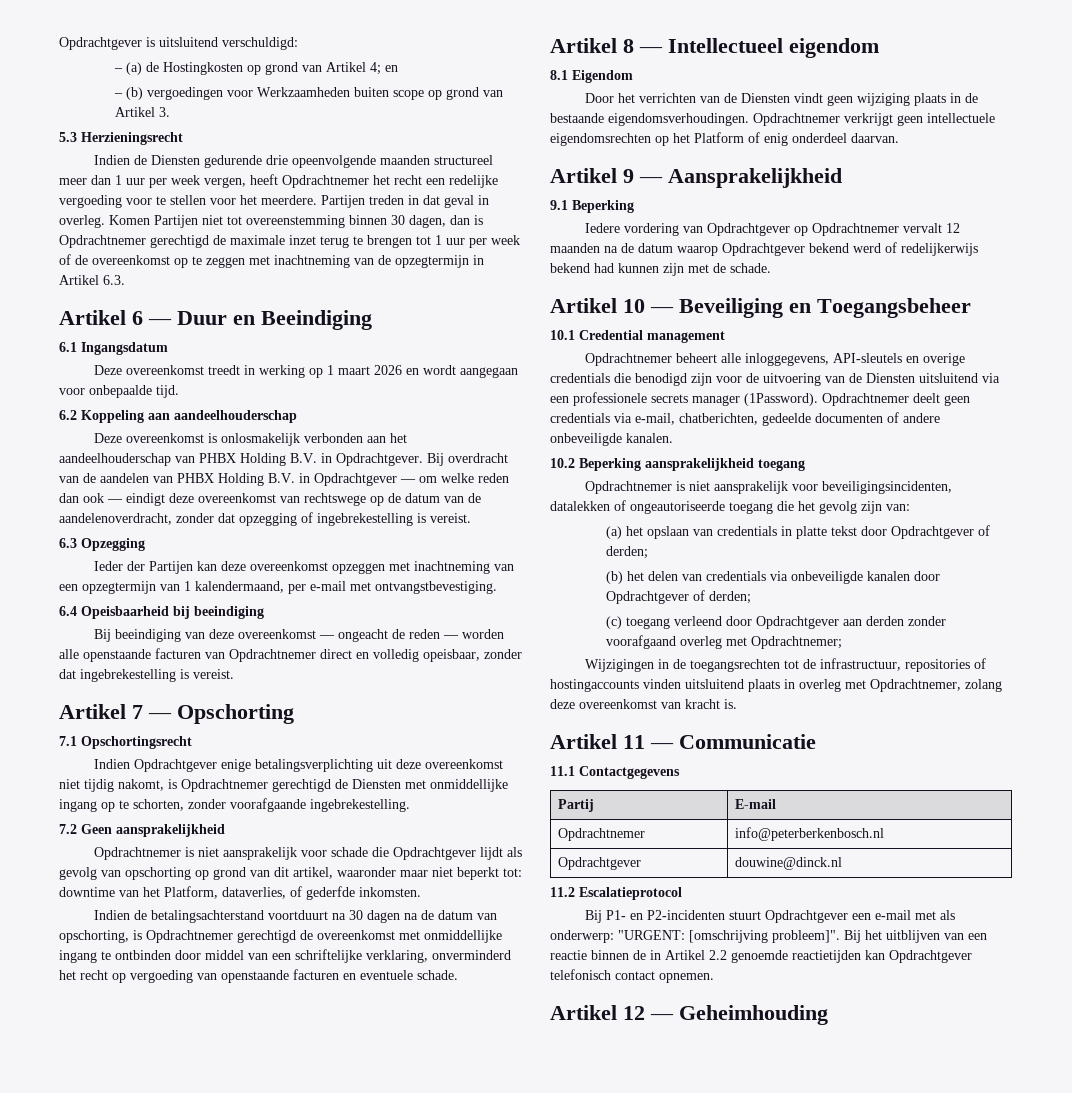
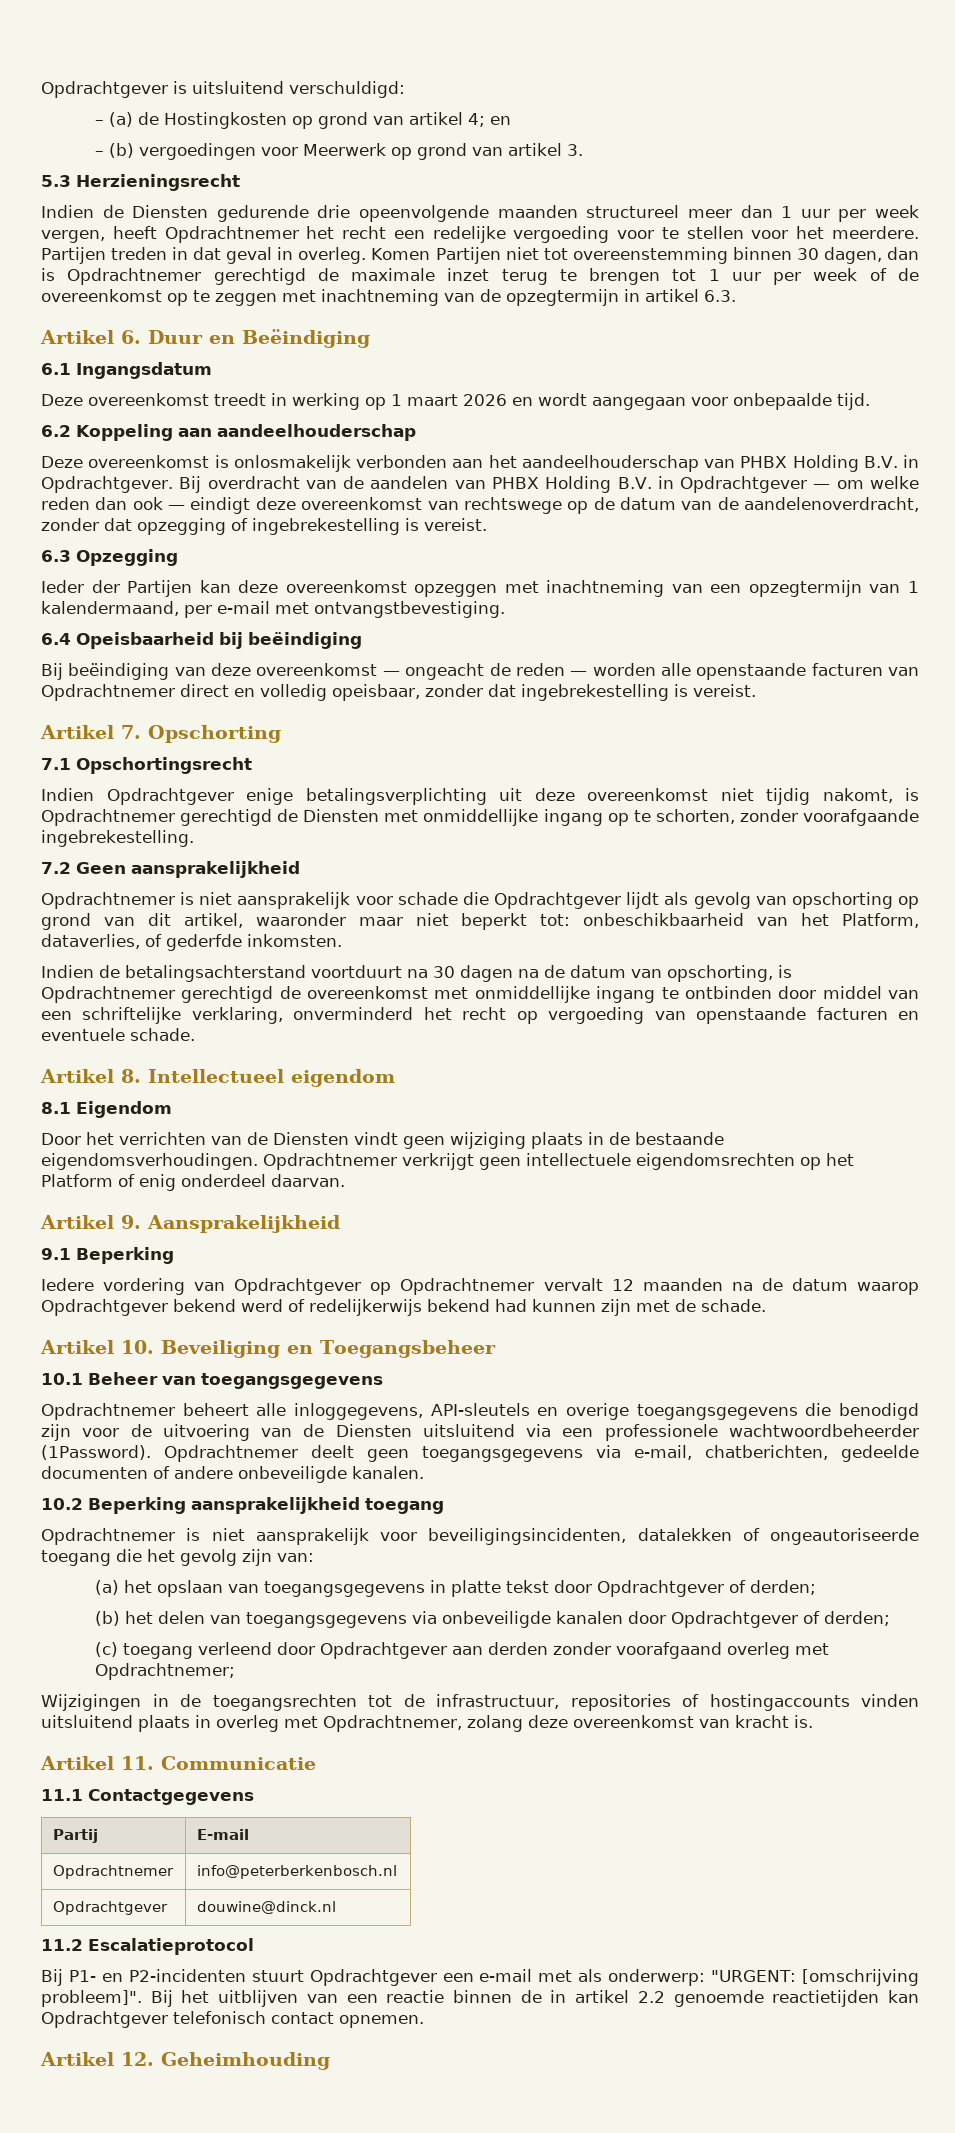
[325,62,366,72] Artikel -> [409,112,464,125] artikel
[256,87,503,100] [114,107,155,117] Werkzaamheden buiten scope op grond van Artikel -> [303,143,563,160] Meerwerk op grond van artikel
[59,275,99,285] Artikel -> [645,289,699,302] artikel
[132,311,172,325] 6 — -> [121,330,141,344] 6.
[261,310,372,330] Beeindiging -> [242,329,370,348] Beëindiging
[194,606,264,619] [93,629,181,642] beeindiging // Bij beeindiging -> [248,632,362,649] [41,663,170,680] beëindiging // Bij beëindiging
[132,705,172,719] 7 — -> [121,725,141,739] 7.
[59,887,115,897] downtime -> [583,913,745,926] onbeschikbaarheid
[623,39,663,53] 8 — -> [121,1069,141,1083] 8.
[623,169,663,183] 9 — -> [121,1215,141,1229] 9.
[623,299,674,313] 10 — -> [121,1340,154,1354] 10.
[579,330,725,343] Credential management -> [88,1372,383,1389] Beheer van toegangsgegevens
[550,373,610,383] credentials -> [636,1404,798,1420] toegangsgegevens
[651,394,740,406] secrets manager -> [728,1424,919,1437] wachtwoordbeheerder
[550,413,610,423] credentials -> [422,1446,583,1462] toegangsgegevens
[716,526,777,536] credentials -> [264,1581,426,1597] toegangsgegevens
[705,571,766,581] credentials -> [246,1612,408,1628] toegangsgegevens
[623,735,674,749] 11 — -> [121,1756,154,1770] 11.
[665,950,705,960] Artikel -> [575,1990,630,2003] artikel
[623,1006,674,1020] 12 — -> [121,2052,154,2066] 12.

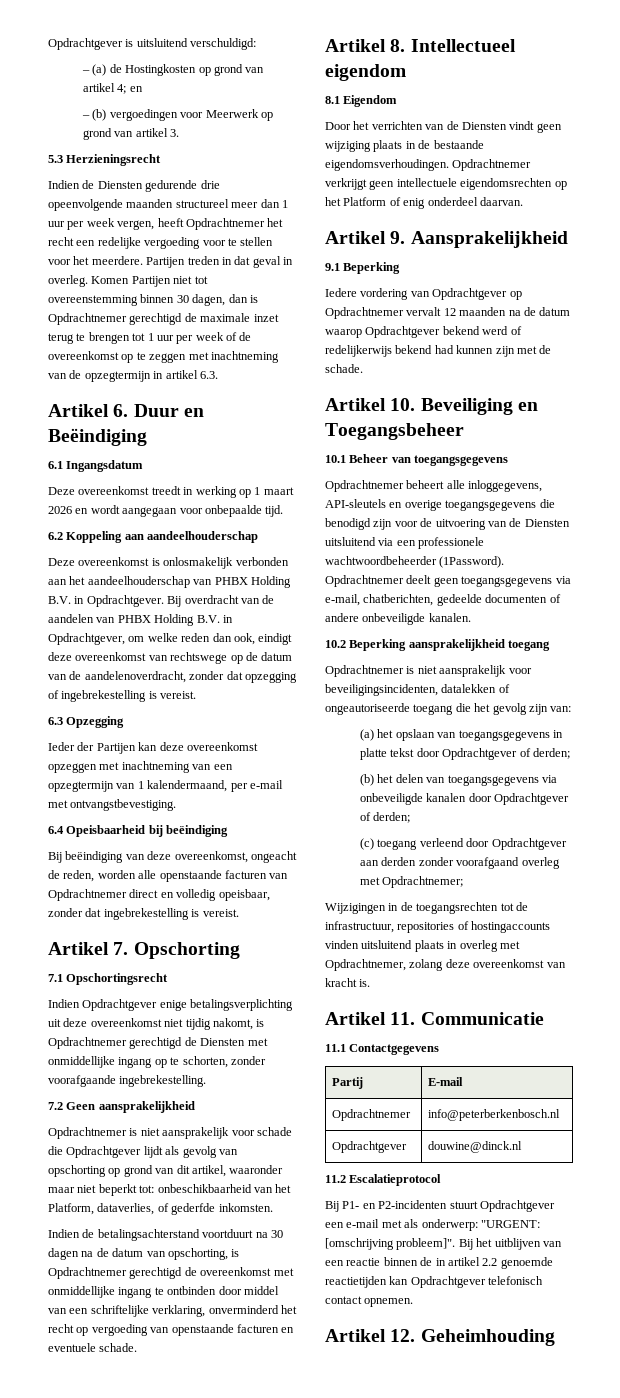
[680,476,831,493] Opdrachtgever — -> [48,633,125,645] Opdrachtgever,
[132,497,186,510] ook — -> [233,633,255,645] ook,
[256,663,588,680] overeenkomst — ongeacht de reden — -> [174,851,297,863] [48,870,95,882] overeenkomst, ongeacht de reden,

